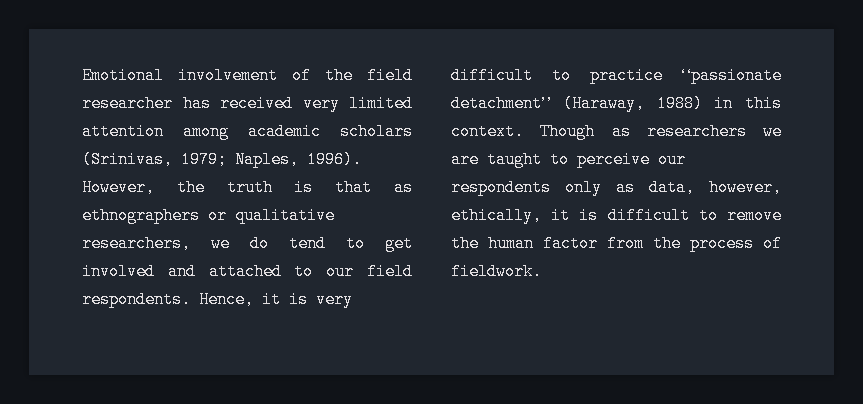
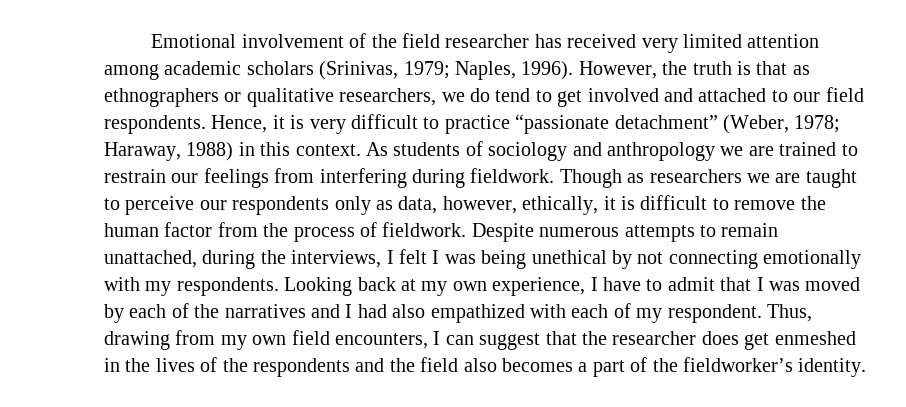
[562,95,645,112] (Haraway, -> [722,115,841,134] [104,142,181,161] (Weber, 1978; Haraway,
(524, 131) none -> [366,141,858,161] [104,168,555,188] As students of sociology and anthropology we are trained to restrain our feelings from interfering during fieldwork.
(542, 271) none -> [471,223,779,242] [104,249,862,269] [104,277,861,296] [104,303,812,323] [104,330,856,350] [104,357,867,377] Despite numerous attempts to remain unattached, during the interviews, I felt I was being unethical by not connecting emotionally with my respondents. Looking back at my own experience, I have to admit that I was moved by each of the narratives and I had also empathized with each of my respondent. Thus, drawing from my own field encounters, I can suggest that the researcher does get enmeshed in the lives of the respondents and the field also becomes a part of the fieldworker’s identity.

